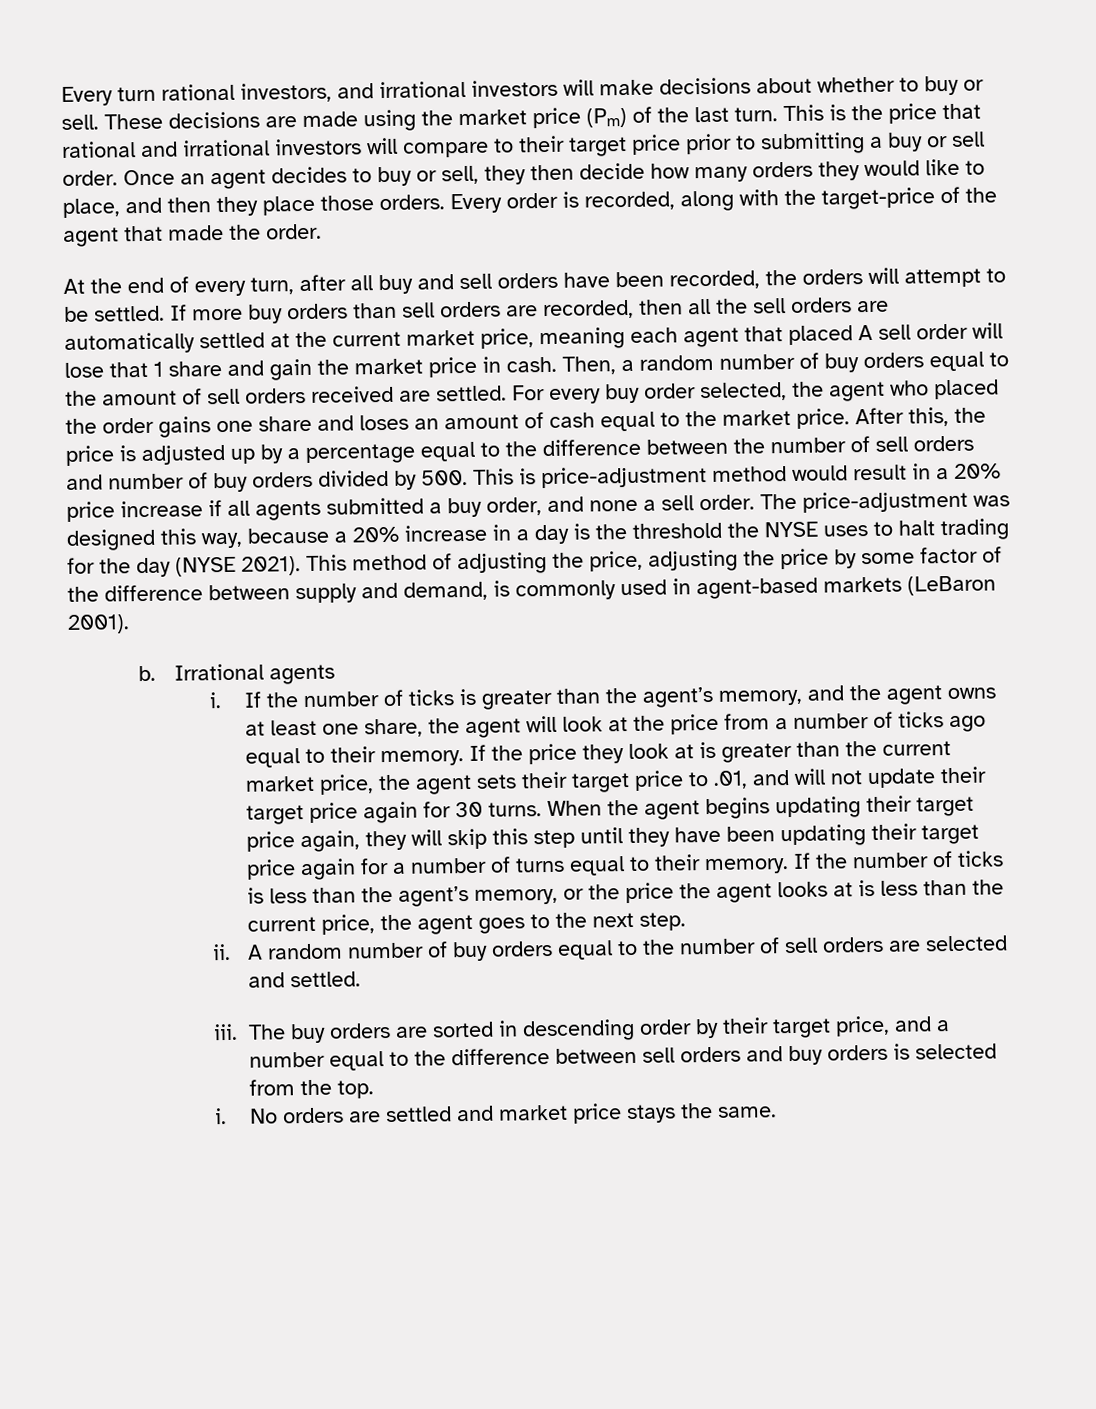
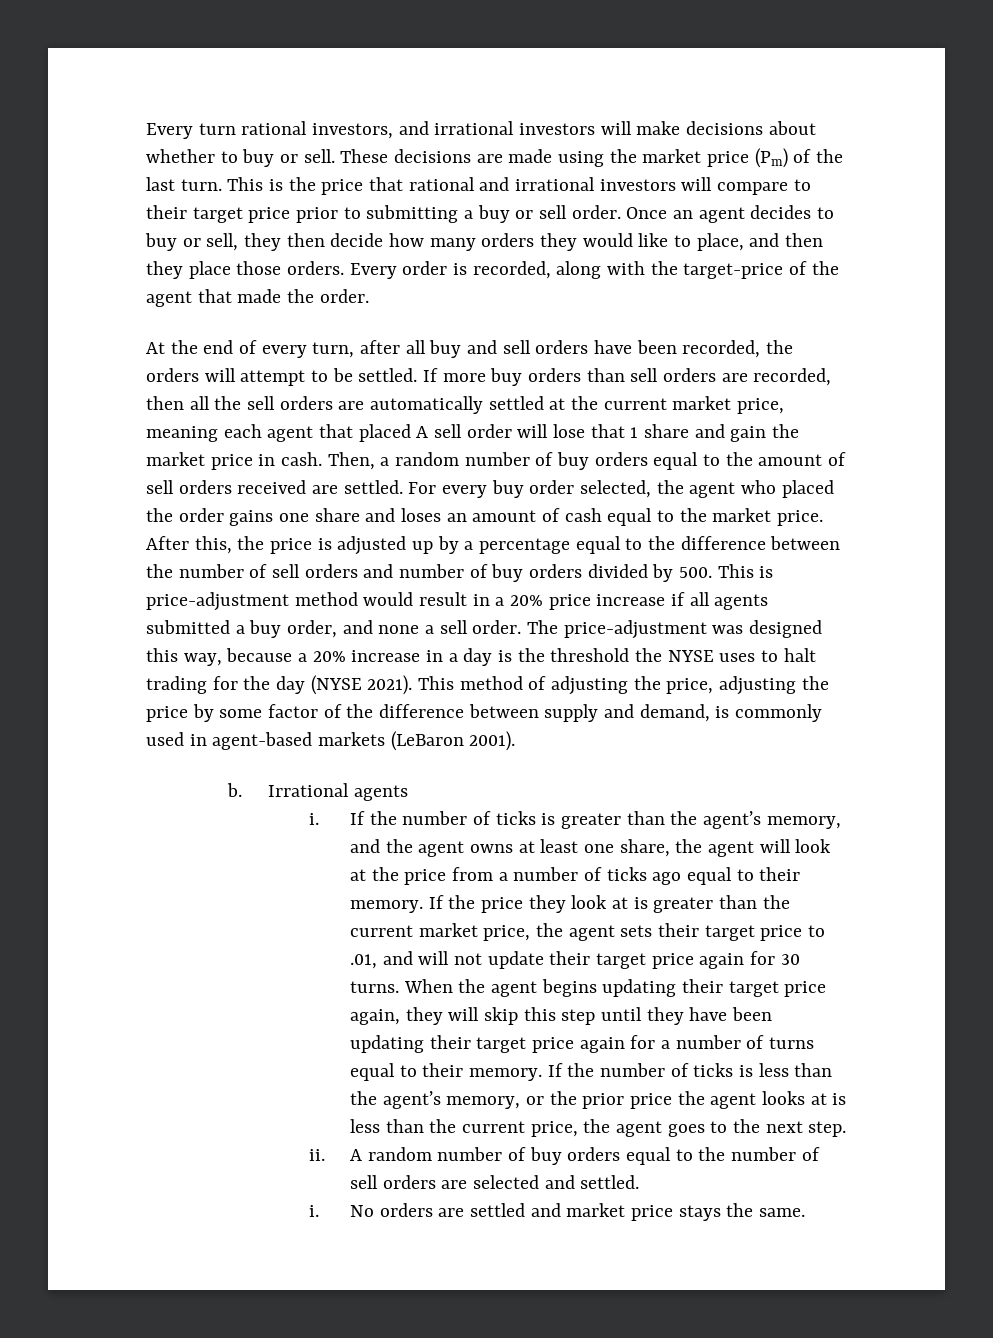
(620, 892) none -> [582,1093,625,1109] prior
[212,1015,950,1044] [248,1043,997,1071] [248,1079,374,1099] // iii. The buy orders are sorted in descending order by their target price, and a number equal to the difference between sell orders and buy orders is selected from the top. -> (640, 1182) none

